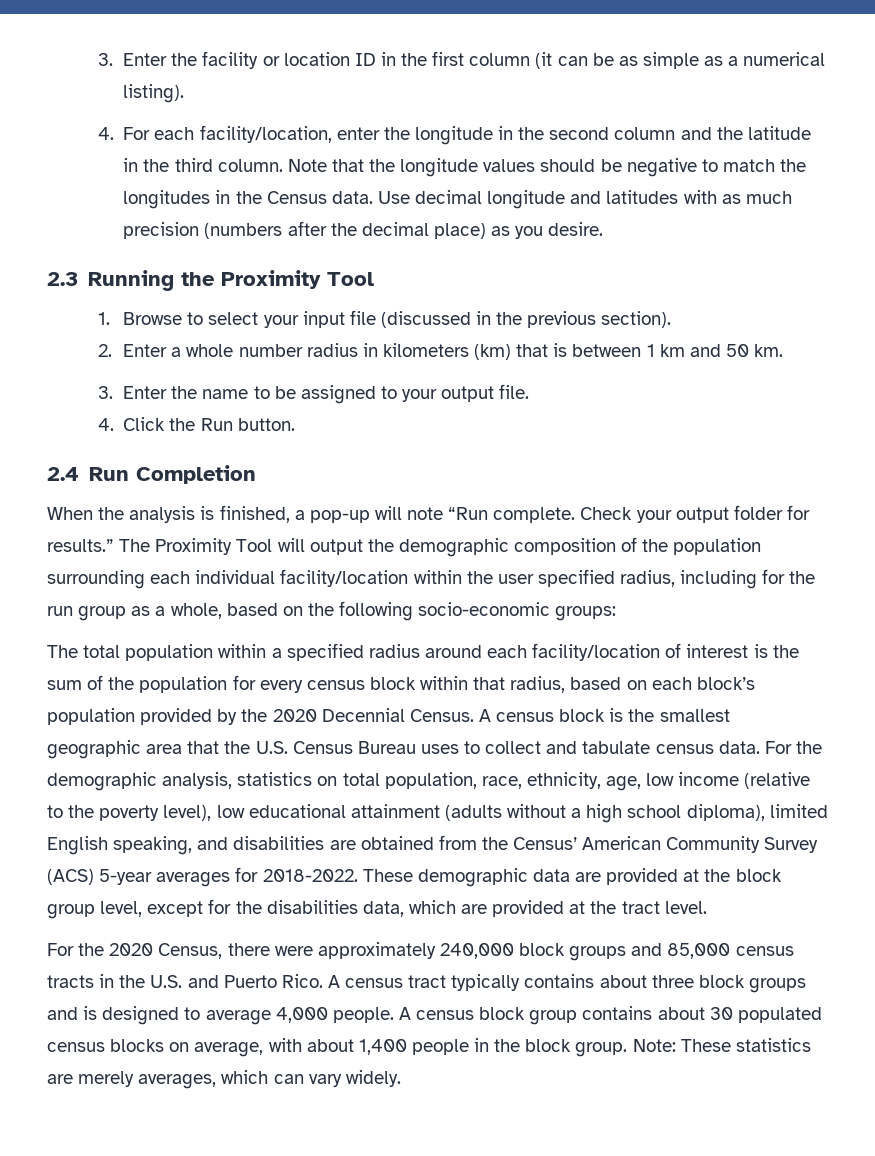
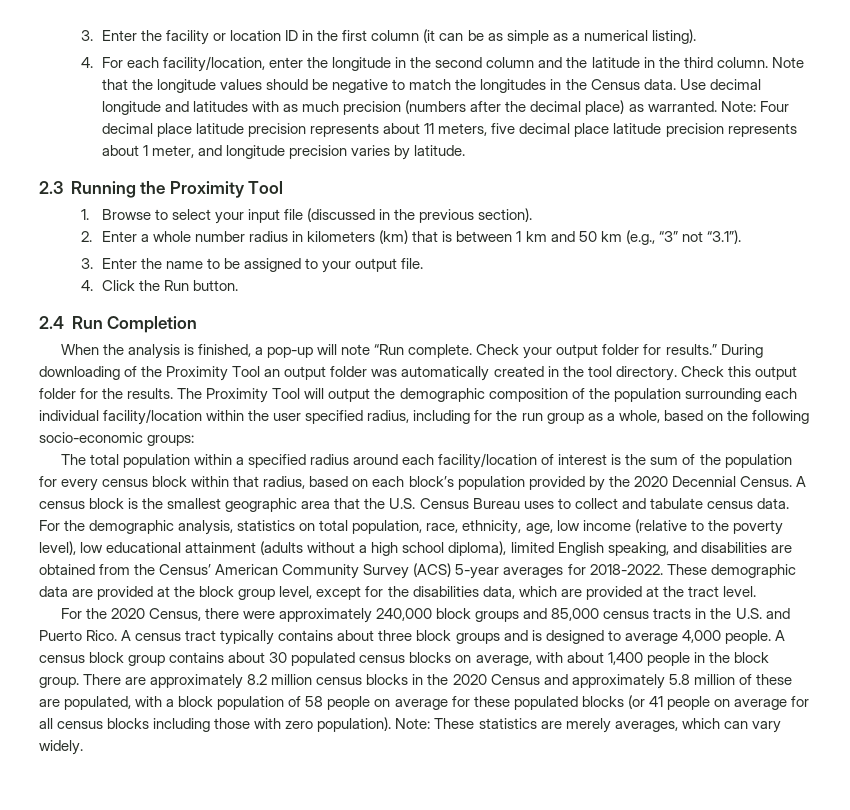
[515,222,604,239] you desire. -> [647,101,789,112] [101,123,797,137] [101,145,466,160] warranted. Note: Four decimal place latitude precision represents about 11 meters, five decimal place latitude precision represents about 1 meter, and longitude precision varies by latitude.
[754,344,784,357] km. -> [600,230,741,245] km (e.g., “3” not “3.1”).
(114, 545) none -> [720,344,763,358] [39,366,797,381] [39,388,174,399] During downloading of the Proximity Tool an output folder was automatically created in the tool directory. Check this output folder for the results.
(628, 1049) none -> [83,674,792,689] [39,695,809,710] [39,717,392,732] There are approximately 8.2 million census blocks in the 2020 Census and approximately 5.8 million of these are populated, with a block population of 58 people on average for these populated blocks (or 41 people on average for all census blocks including those with zero population).

